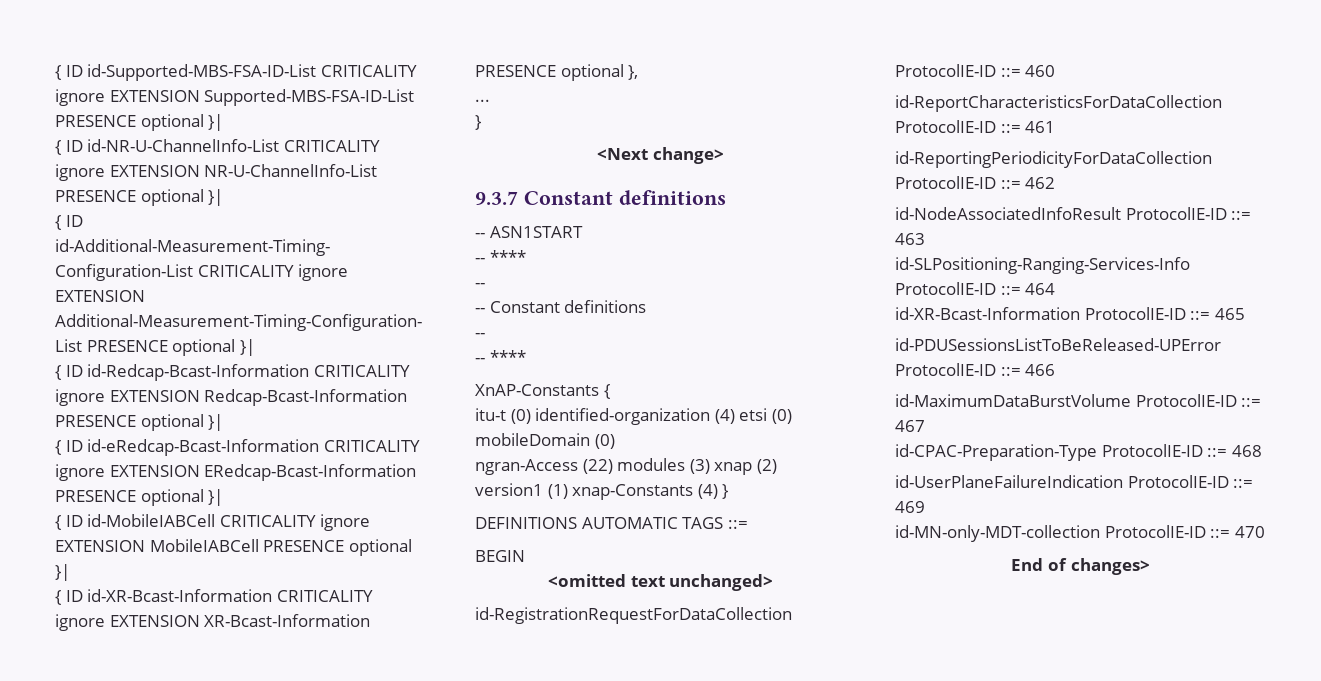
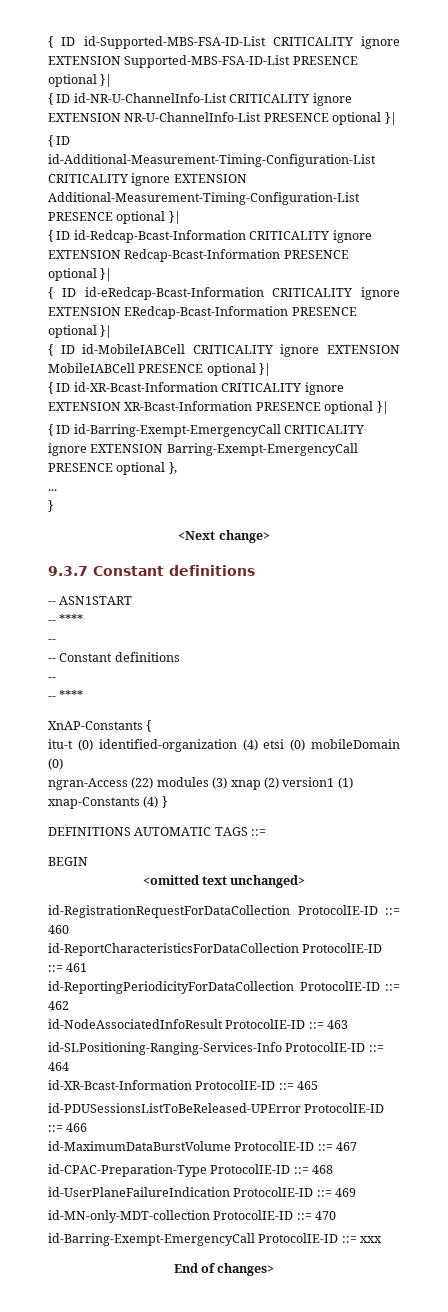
(624, 72) none -> [376,401,389,414] [48,424,365,437] [48,443,358,456] [48,462,166,475] }| // { ID id-Barring-Exempt-EmergencyCall CRITICALITY ignore EXTENSION Barring-Exempt-EmergencyCall PRESENCE optional
(1265, 532) none -> [48,1233,383,1246] // id-Barring-Exempt-EmergencyCall ProtocolIE-ID ::= xxx

